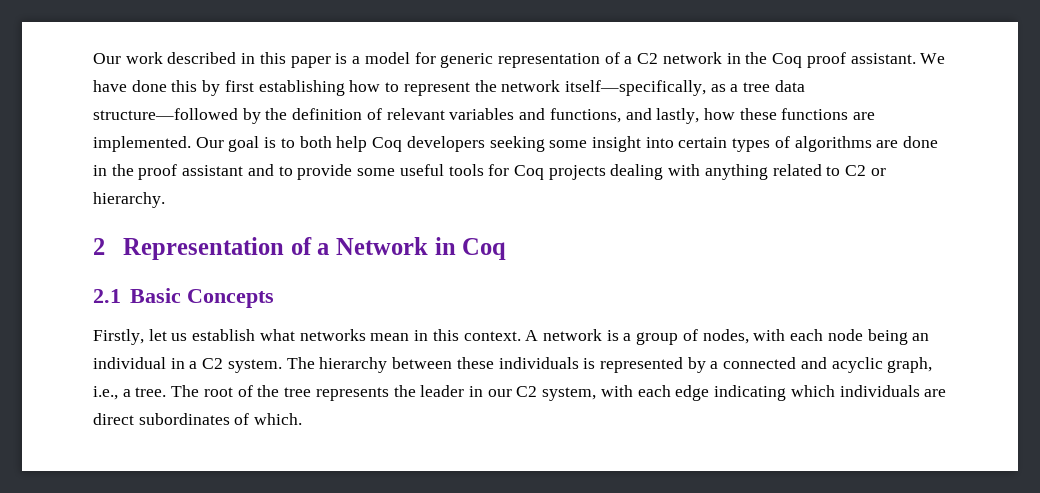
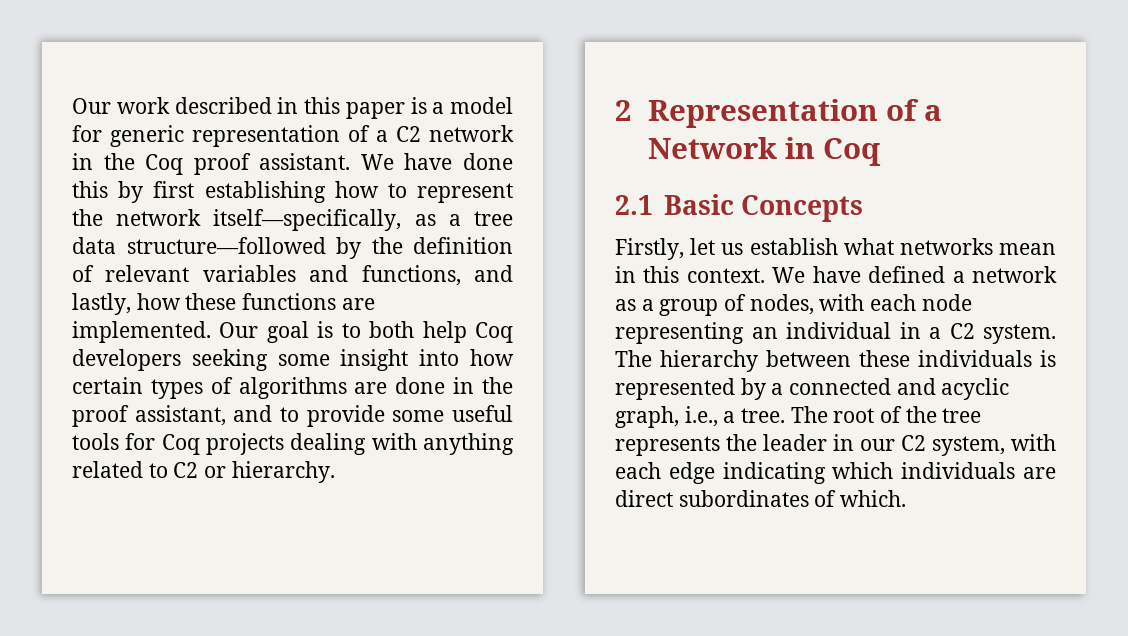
(674, 142) none -> [470,349,514,366] how
[182,165,244,176] assistant -> [134,405,226,426] assistant,
[525,329,619,341] A network is -> [772,266,1057,283] [615,299,636,311] We have defined a network as
[867,329,908,345] being -> [615,322,744,344] representing

